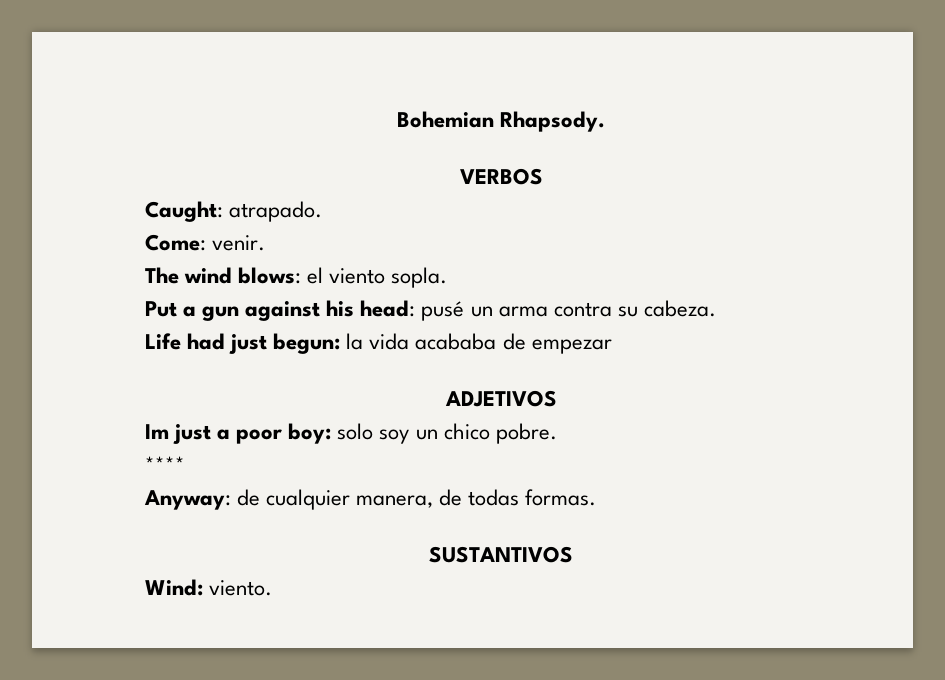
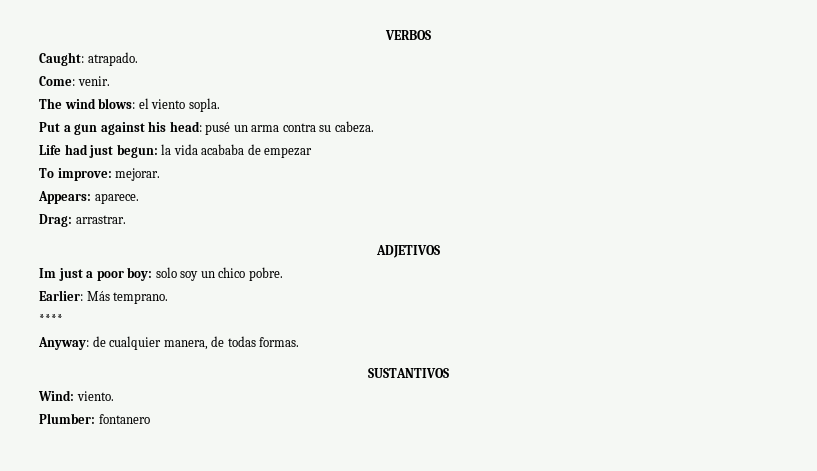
[396,111,606,132] Bohemian Rhapsody. // -> (385, 35) none
(612, 346) none -> [39,168,161,181] [38,191,139,204] [39,214,126,227] // To improve: mejorar. // Appears: aparece. // Drag: arrastrar.
(557, 433) none -> [39,290,169,304] // Earlier: Más temprano.
(273, 588) none -> [39,413,150,424] // Plumber: fontanero

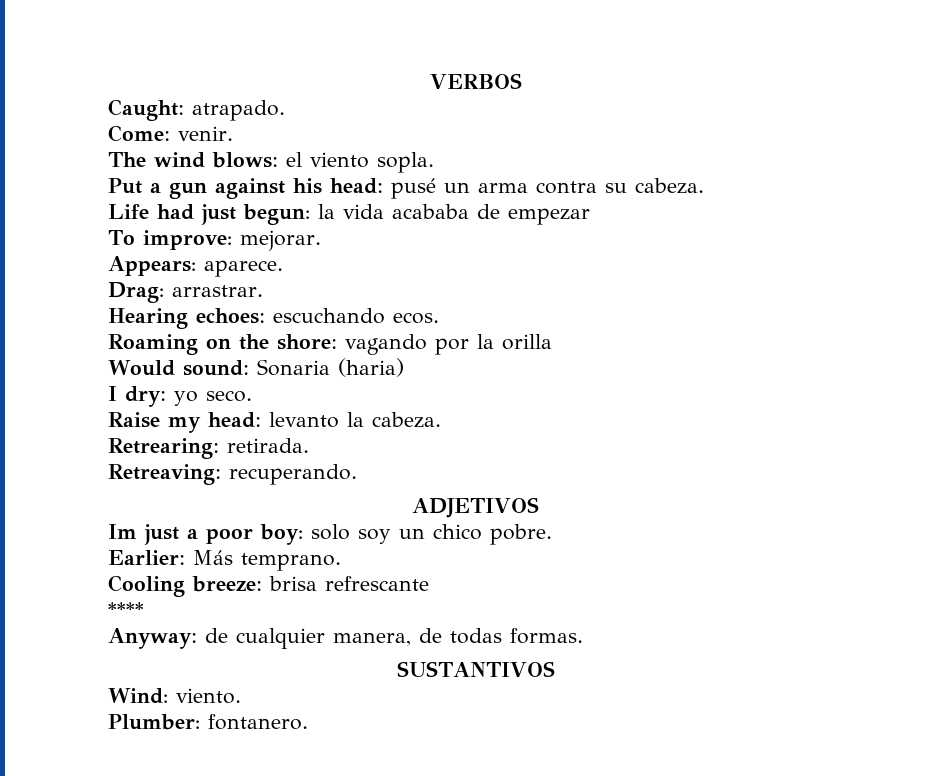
(126, 219) none -> [108,308,439,329] [108,334,552,355] [108,358,404,377] [108,386,252,407] [108,412,441,433] [108,438,309,459] [108,464,357,485] // Hearing echoes: escuchando ecos. // Roaming on the shore: vagando por la orilla // Would sound: Sonaria (haria) // I dry: yo seco. // Raise my head: levanto la cabeza. // Retrearing: retirada. // Retreaving: recuperando.
(169, 298) none -> [108,575,429,597] // Cooling breeze: brisa refrescante
[98,414,150,424] fontanero -> [208,714,308,730] fontanero.

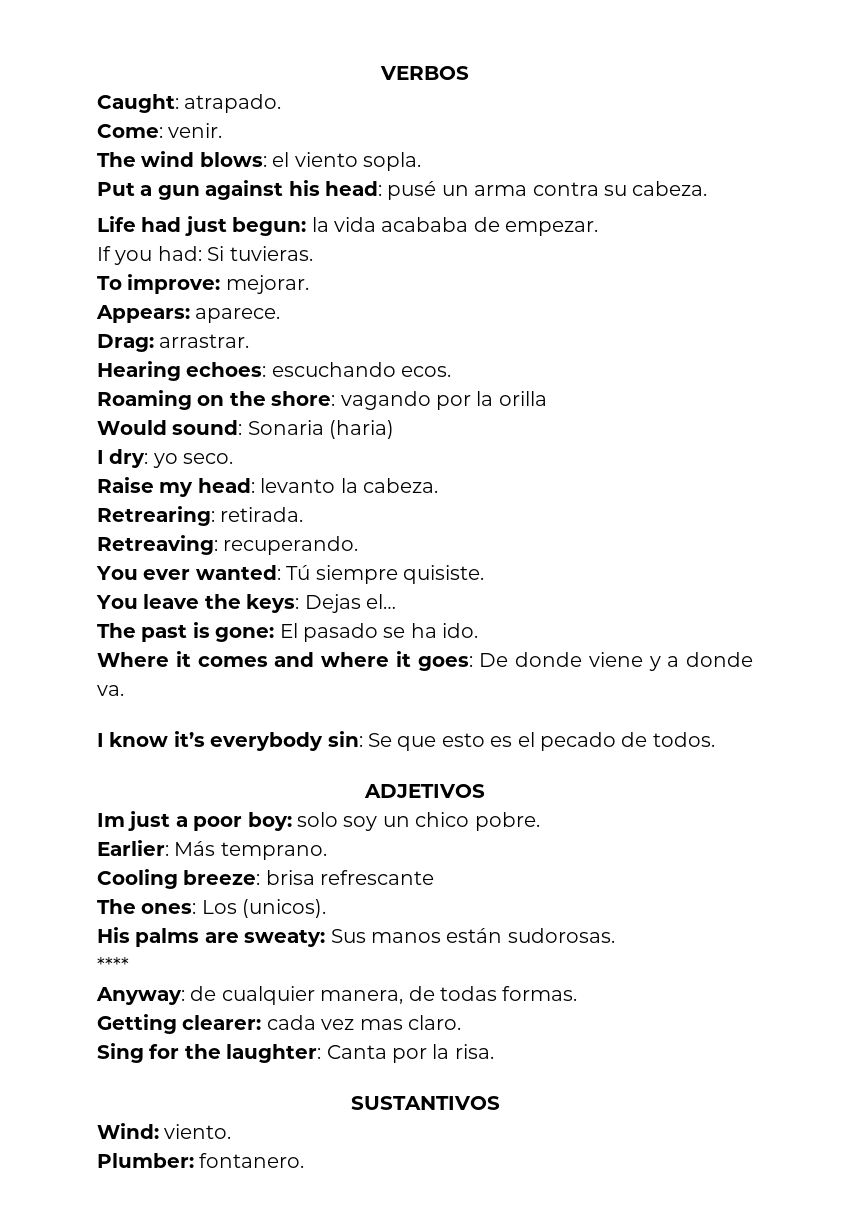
[508,208,590,225] empezar -> [505,221,599,236] [97,246,313,265] empezar. // If you had: Si tuvieras.
(357, 474) none -> [96,565,484,584] [96,594,396,613] [97,622,479,642] [97,651,753,671] [97,685,124,696] [97,731,715,751] // You ever wanted: Tú siempre quisiste. // You leave the keys: Dejas el… // The past is gone: El pasado se ha ido. // Where it comes and where it goes: De donde viene y a donde va. // I know it’s everybody sin: Se que esto es el pecado de todos.
(429, 583) none -> [97,899,327,918] [97,927,615,947] // The ones: Los (unicos). // His palms are sweaty: Sus manos están sudorosas.
(583, 636) none -> [97,1014,461,1034] [97,1043,494,1063] // Getting clearer: cada vez mas claro. // Sing for the laughter: Canta por la risa.

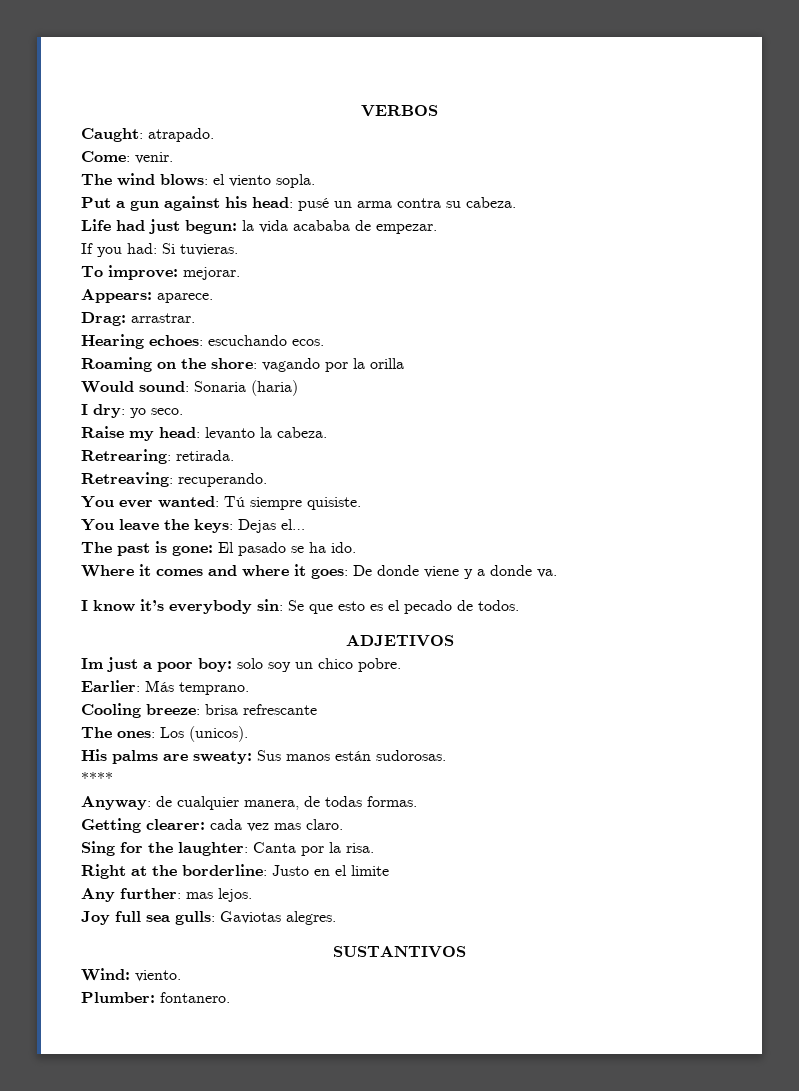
(494, 1051) none -> [81,864,389,879] [81,888,252,902] [81,911,336,925] // Right at the borderline: Justo en el limite // Any further: mas lejos. // Joy full sea gulls: Gaviotas alegres.

